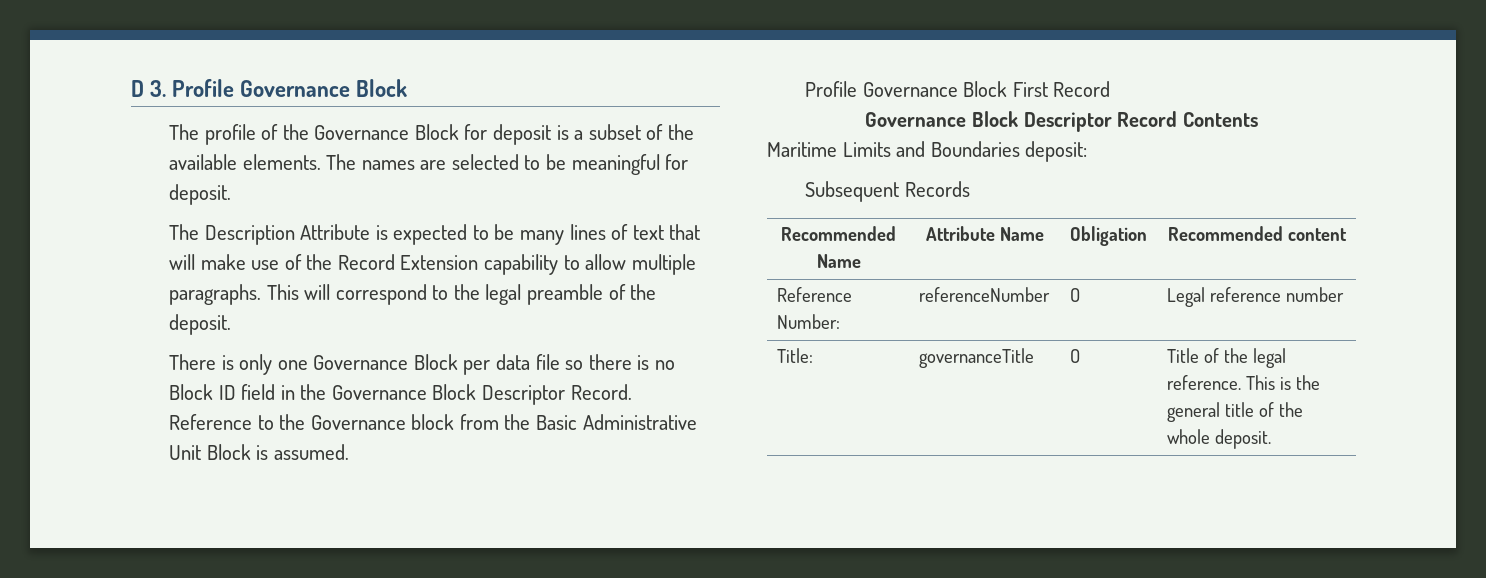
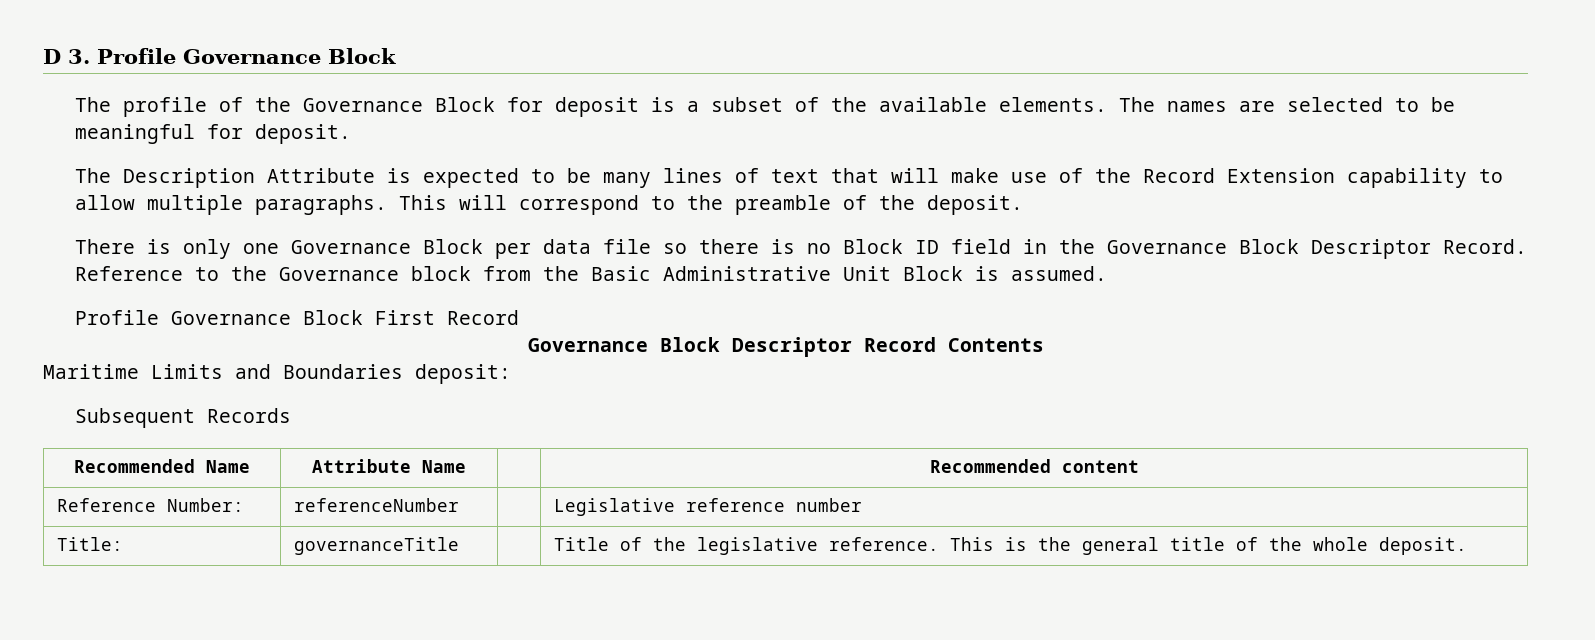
[485,284,522,305] legal -> (724, 202) none
[1069,226,1147,246] Obligation -> (466, 466) none
[1069,288,1080,302] [1166,287,1205,307] O | Legal -> [553,498,675,516] | Legislative
[1069,349,1080,363] O -> (459, 546) none
[1252,348,1286,368] legal -> [696,537,818,555] legislative

